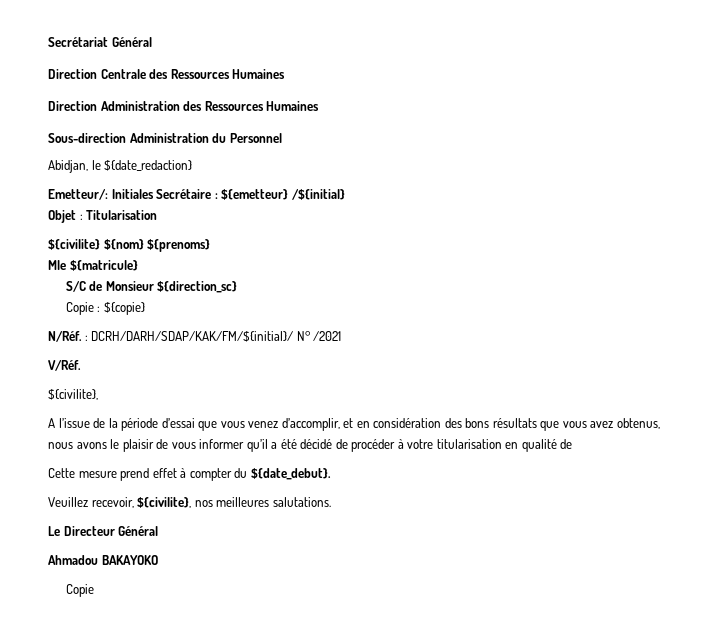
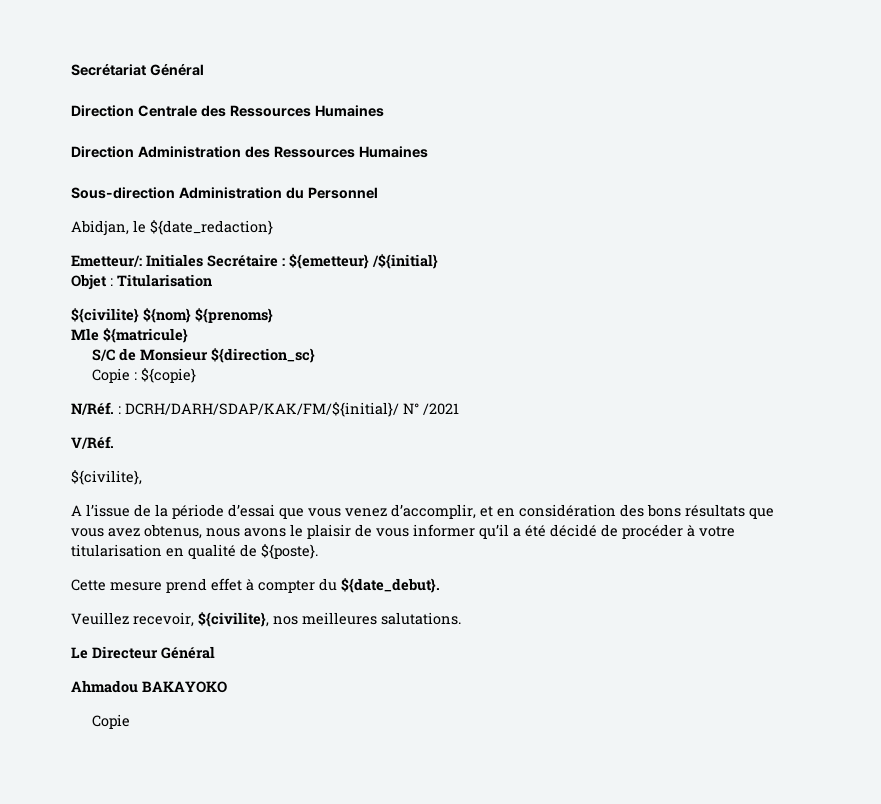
(573, 444) none -> [261,544,318,559] ${poste}.

